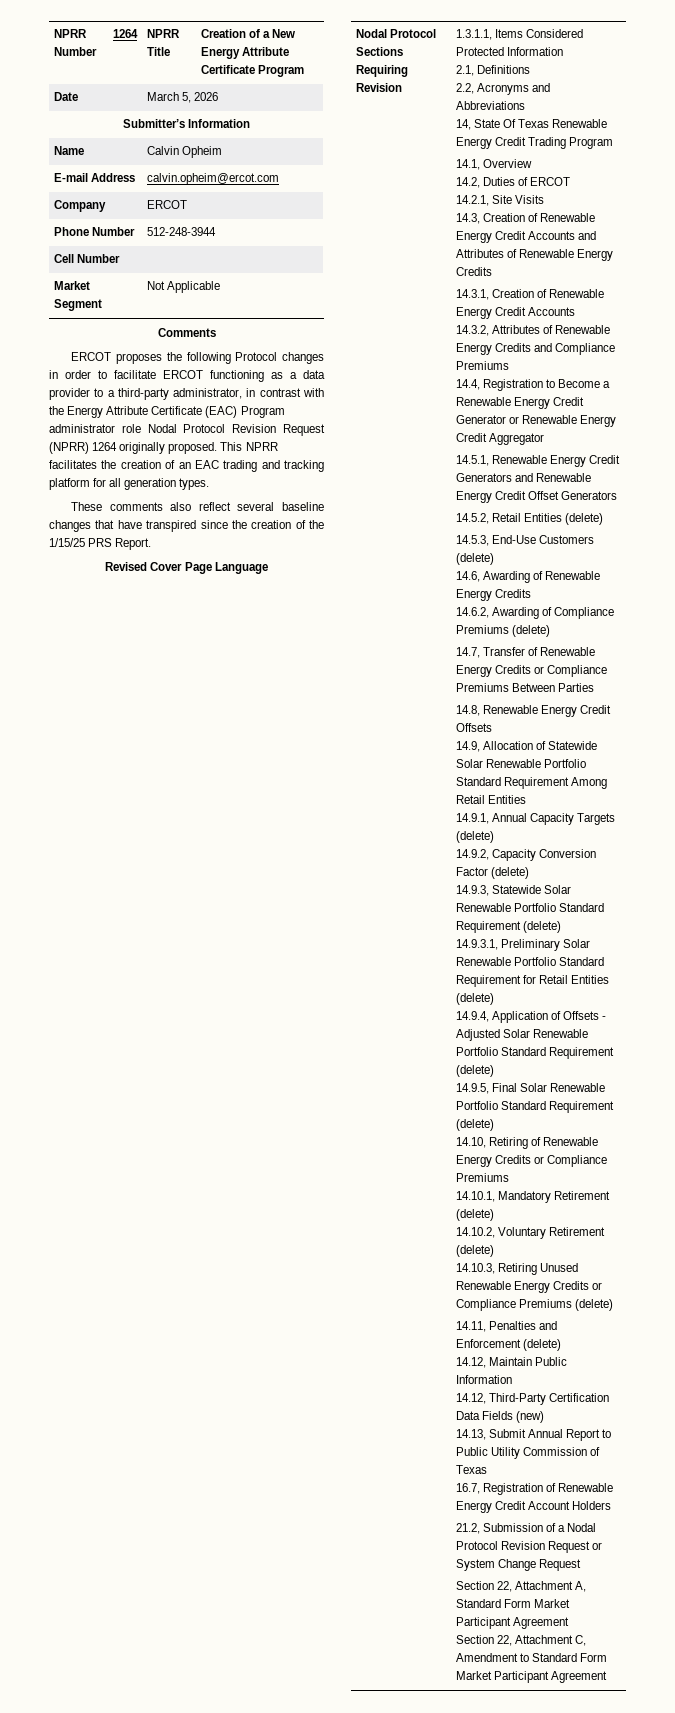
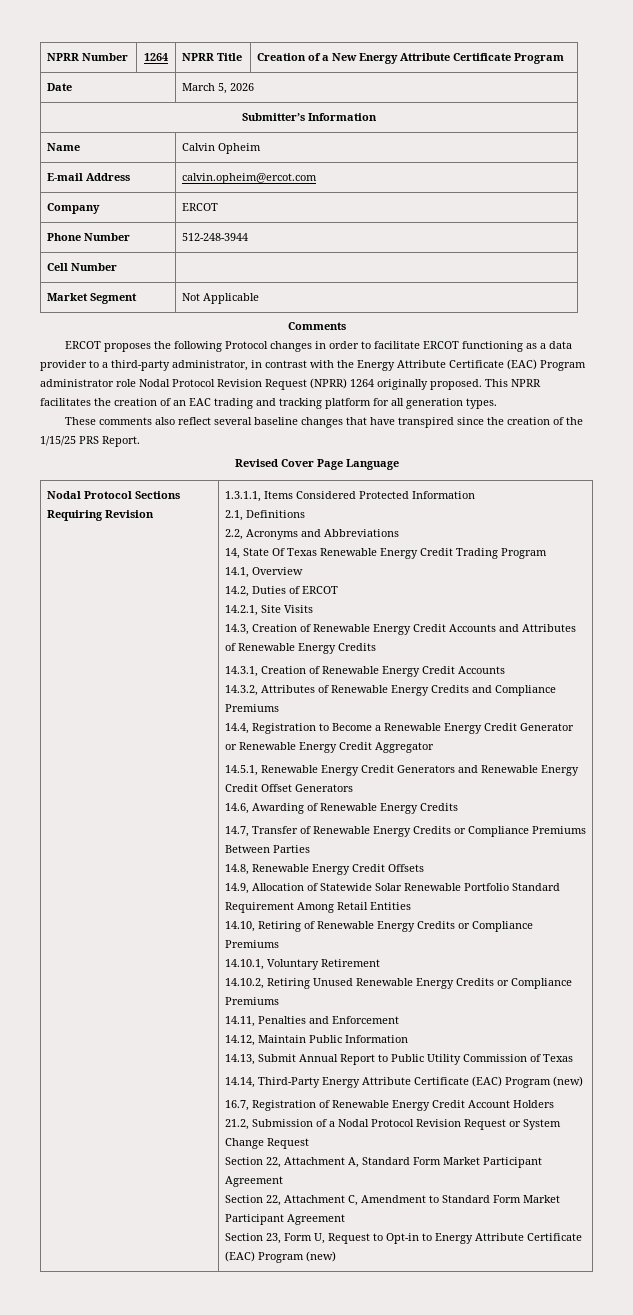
[455,513,604,525] [455,535,595,546] [455,553,494,565] // 14.5.2, Retail Entities (delete) // 14.5.3, End-Use Customers (delete) -> (353, 788) none
[455,607,615,619] [455,625,550,637] // 14.6.2, Awarding of Compliance Premiums (delete) -> (458, 807) none
[455,813,616,825] [455,831,494,843] [455,849,597,861] [455,867,529,879] [455,885,572,896] [455,903,605,912] [455,921,561,933] [455,939,591,951] [455,957,605,966] [455,975,610,987] [455,993,494,1005] [455,1011,607,1023] [455,1029,589,1041] [455,1047,615,1059] [455,1065,494,1077] [455,1083,606,1094] [455,1101,615,1113] [455,1119,494,1131] // 14.9.1, Annual Capacity Targets (delete) // 14.9.2, Capacity Conversion Factor (delete) // 14.9.3, Statewide Solar Renewable Portfolio Standard Requirement (delete) // 14.9.3.1, Preliminary Solar Renewable Portfolio Standard Requirement for Retail Entities (delete) // 14.9.4, Application of Offsets - Adjusted Solar Renewable Portfolio Standard Requirement (delete) // 14.9.5, Final Solar Renewable Portfolio Standard Requirement (delete) -> (411, 906) none
[497,1191,611,1203] [455,1209,494,1221] Mandatory Retirement (delete) -> [266,959,380,970] Voluntary Retirement
[497,1227,606,1239] [455,1245,494,1257] [455,1263,495,1274] Voluntary Retirement (delete) // 14.10.3, -> (264, 983) none
[575,1299,614,1311] (delete) -> (279, 1001) none
[522,1339,561,1351] (delete) -> (399, 1020) none
[455,1393,610,1405] [455,1411,545,1423] // 14.12, Third-Party Certification Data Fields (new) -> (408, 1039) none
(487, 1469) none -> [224,1076,583,1088] // 14.14, Third-Party Energy Attribute Certificate (EAC) Program (new)
(608, 1677) none -> [224,1233,582,1244] [224,1251,336,1263] // Section 23, Form U, Request to Opt-in to Energy Attribute Certificate (EAC) Program (new)

